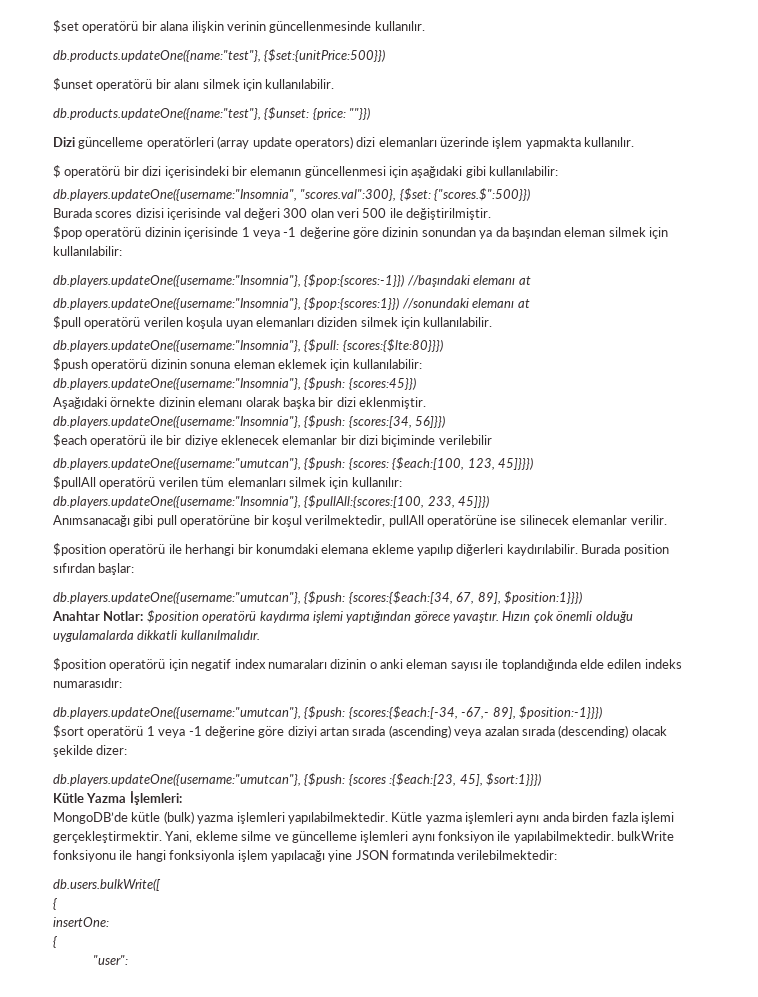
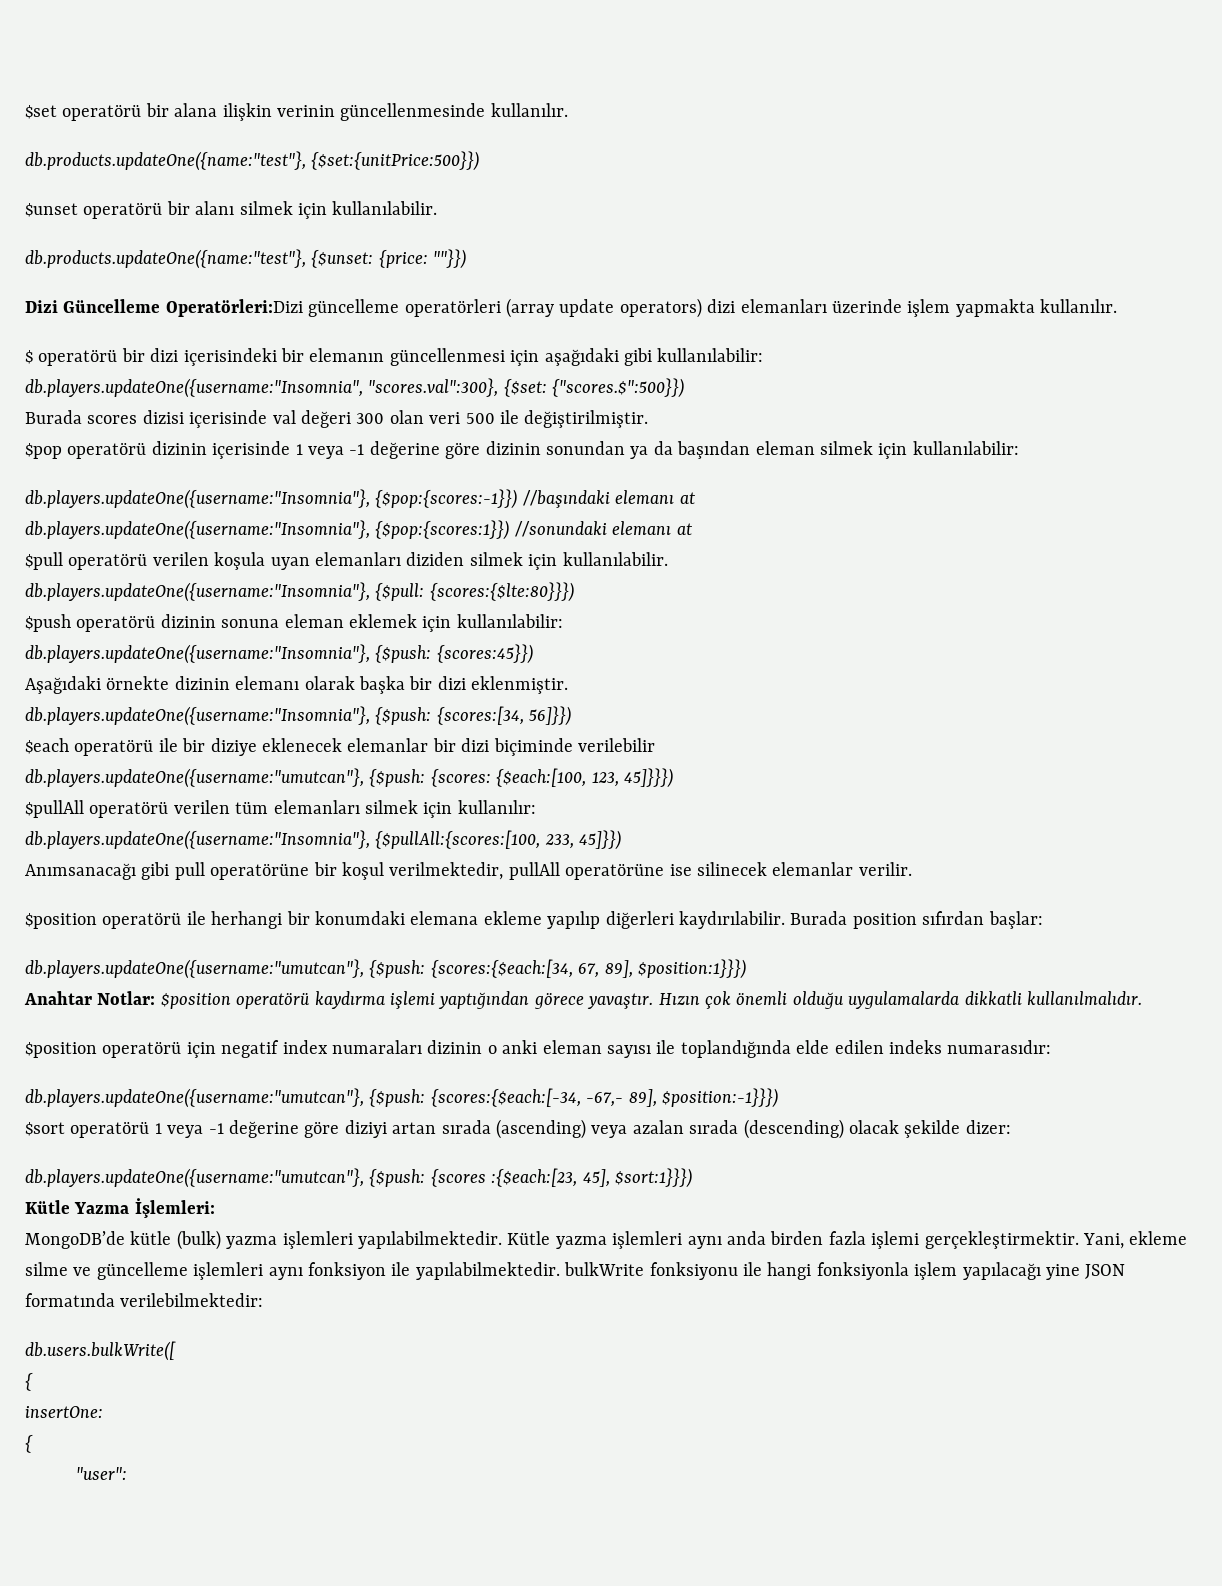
(75, 142) none -> [63,299,303,317] Güncelleme Operatörleri:Dizi

